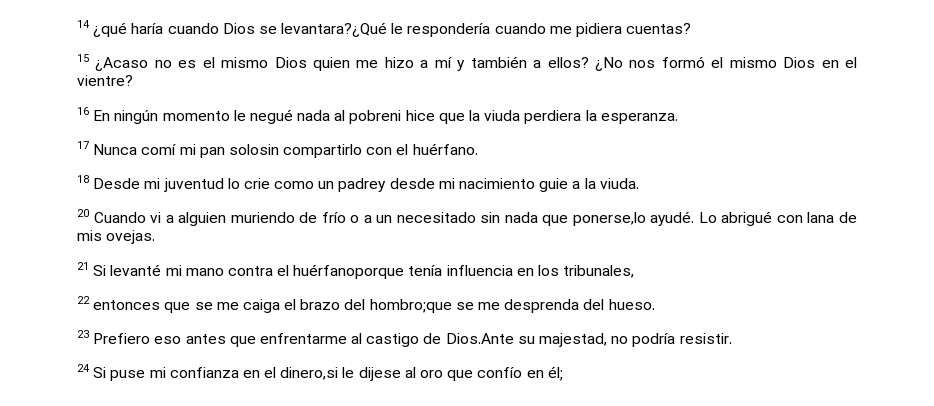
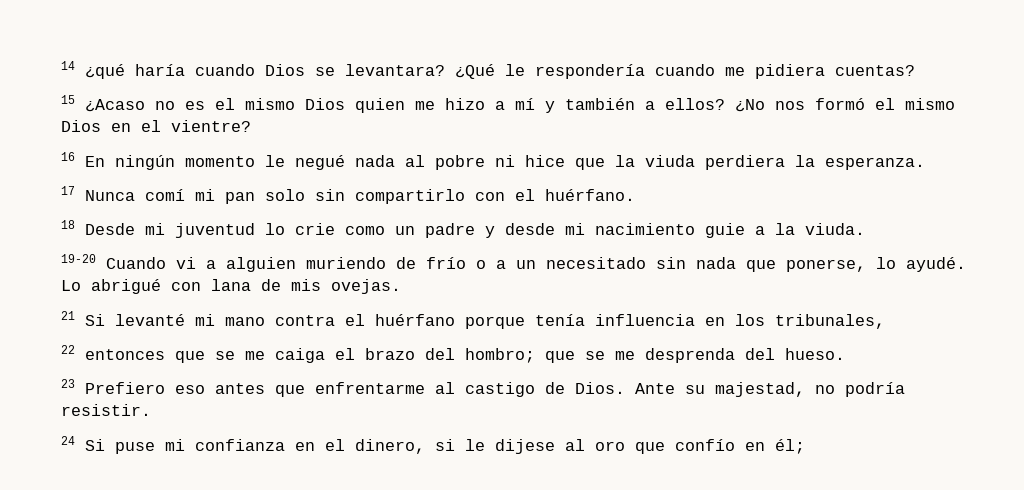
[281,22,388,37] levantara?¿Qué -> [345,64,495,79] levantara? ¿Qué
[349,110,402,124] pobreni -> [435,155,515,170] pobre ni
[228,144,279,155] solosin -> [265,189,345,201] solo sin
[338,178,387,192] padrey -> [425,223,495,238] padre y
[77,209,89,217] 20 -> [61,254,96,263] 19-20
[572,212,646,226] ponerse,lo -> [786,257,896,272] ponerse, lo
[293,264,405,279] huérfanoporque -> [375,314,525,329] huérfano porque
[369,299,452,313] hombro;que -> [465,348,575,363] hombro; que
[445,333,514,344] Dios.Ante -> [575,382,675,394] Dios. Ante
[280,367,339,380] dinero,si -> [355,439,455,454] dinero, si

